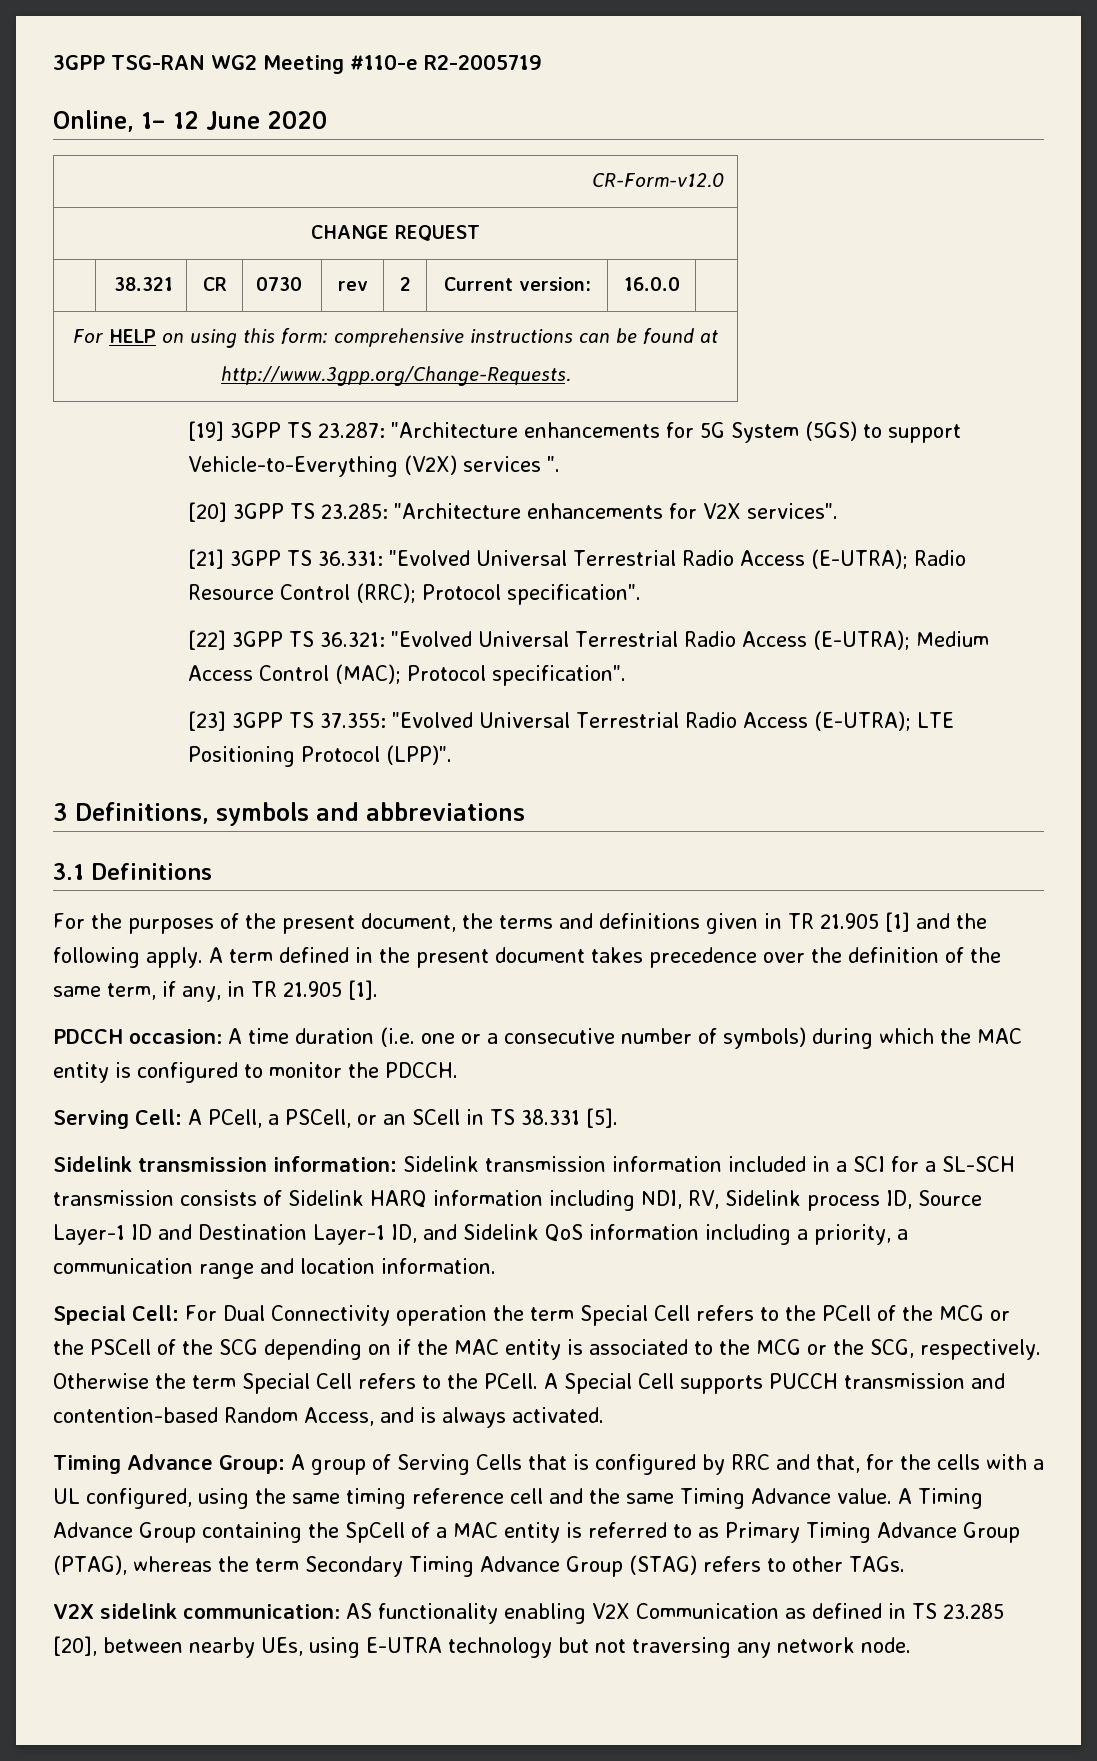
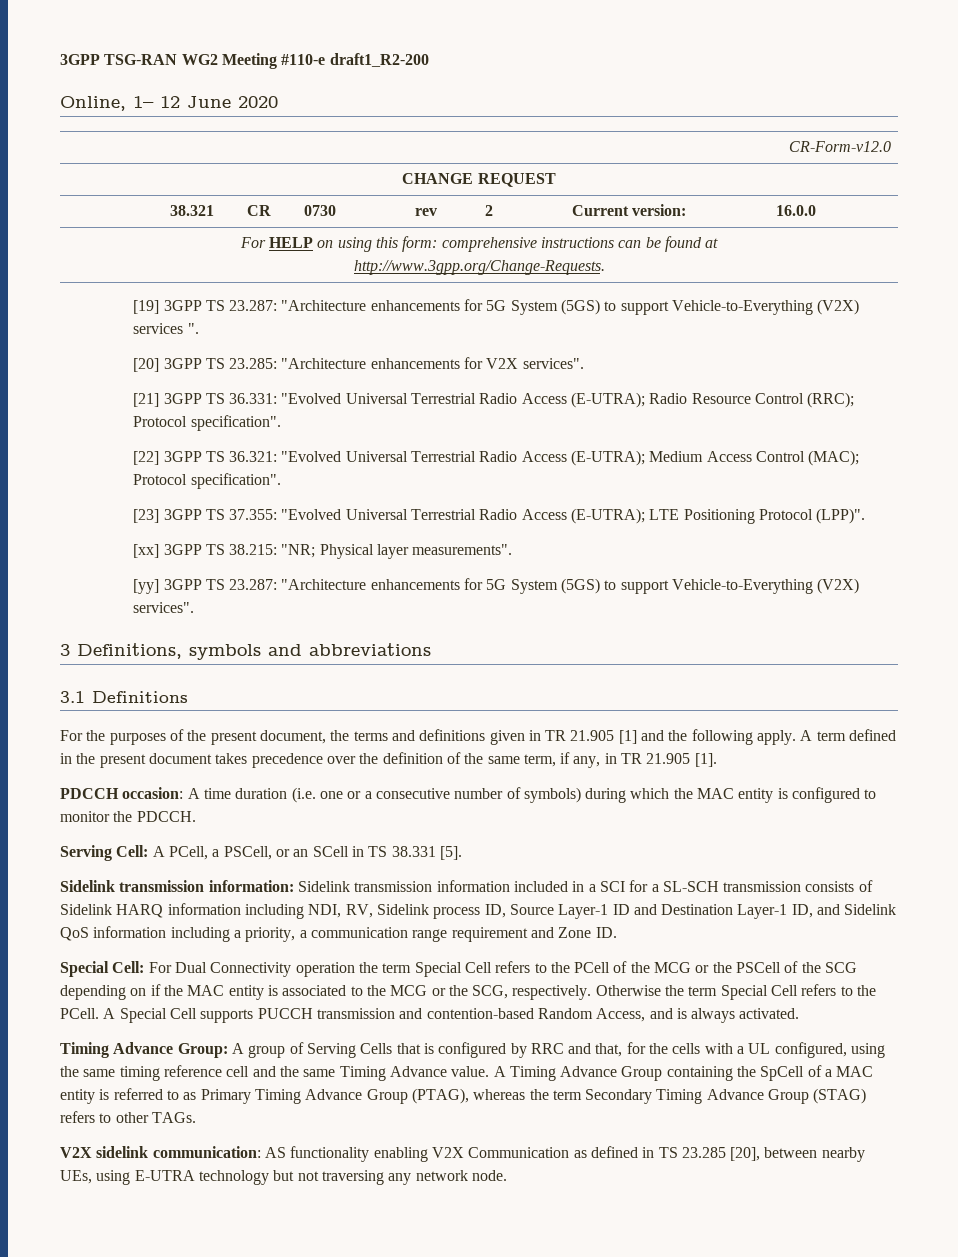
[424,54,542,70] R2-2005719 -> [329,53,429,67] draft1_R2-200
(453, 755) none -> [133,544,513,559] [133,578,860,594] [133,602,195,613] // [xx] 3GPP TS 38.215: "NR; Physical layer measurements". // [yy] 3GPP TS 23.287: "Architecture enhancements for 5G System (5GS) to support Vehicle-to-Everything (V2X) services".
[260,1258,496,1274] and location information. -> [451,927,617,942] requirement and Zone ID.

